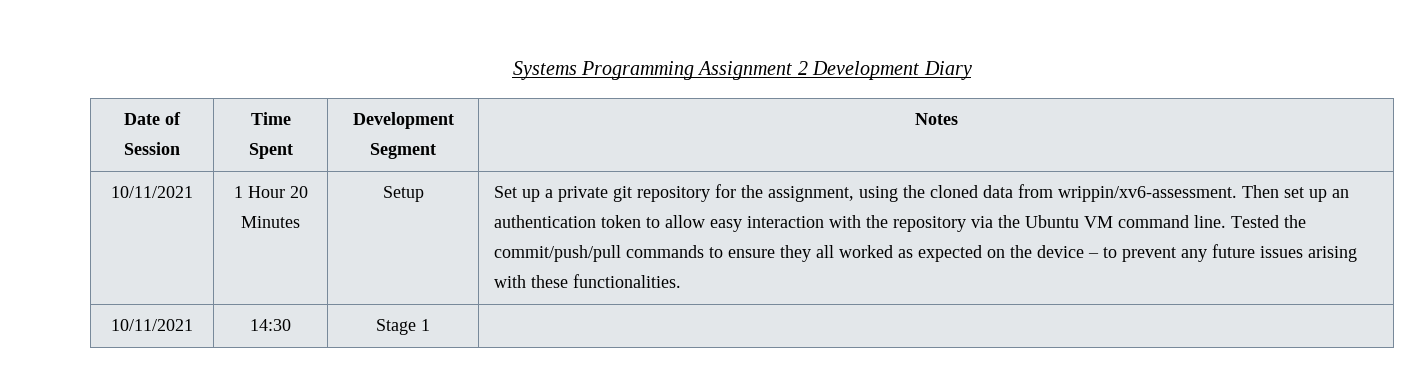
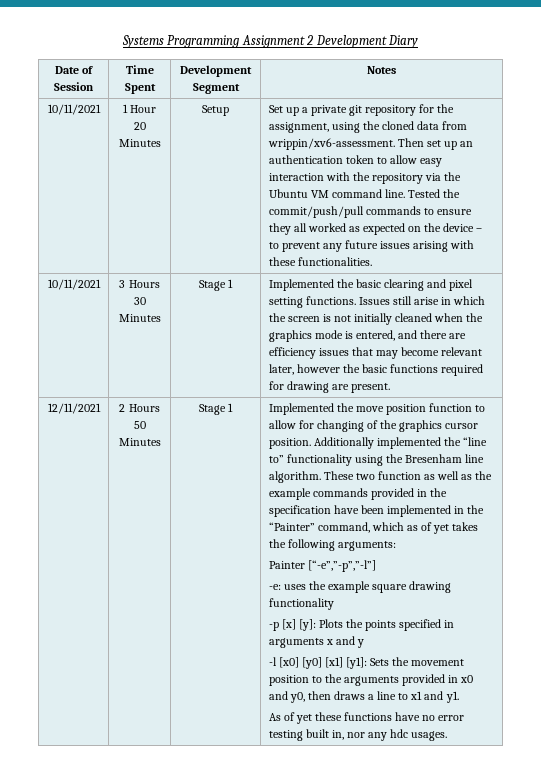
[250,319,291,331] [376,319,430,335] 14:30 | Stage 1 | -> [119,280,160,288] [133,297,146,305] [118,314,161,322] [198,279,234,291] [268,279,474,291] [268,296,486,308] [268,313,484,325] [268,330,467,342] [268,347,483,359] [268,364,484,376] [268,381,390,393] [47,403,101,414] [119,404,160,412] [133,421,146,429] [118,438,161,446] [198,403,234,415] [268,403,486,415] [268,420,479,432] [268,437,487,449] [268,454,485,466] [268,471,493,483] [268,488,447,500] [268,505,485,517] [268,522,479,534] [268,539,396,551] [268,560,376,572] [268,581,452,593] [268,598,334,610] [268,619,455,631] [268,636,364,648] [268,657,465,669] [268,674,474,686] [268,691,459,703] [268,712,465,724] [268,729,448,741] 3 Hours 30 Minutes | Stage 1 | Implemented the basic clearing and pixel setting functions. Issues still arise in which the screen is not initially cleaned when the graphics mode is entered, and there are efficiency issues that may become relevant later, however the basic functions required for drawing are present. // 12/11/2021 | 2 Hours 50 Minutes | Stage 1 | Implemented the move position function to allow for changing of the graphics cursor position. Additionally implemented the “line to” functionality using the Bresenham line algorithm. These two function as well as the example commands provided in the specification have been implemented in the “Painter” command, which as of yet takes the following arguments: // Painter [“-e”,”-p”,”-l”] // -e: uses the example square drawing functionality // -p [x] [y]: Plots the points specified in arguments x and y // -l [x0] [y0] [x1] [y1]: Sets the movement position to the arguments provided in x0 and y0, then draws a line to x1 and y1. // As of yet these functions have no error testing built in, nor any hdc usages.

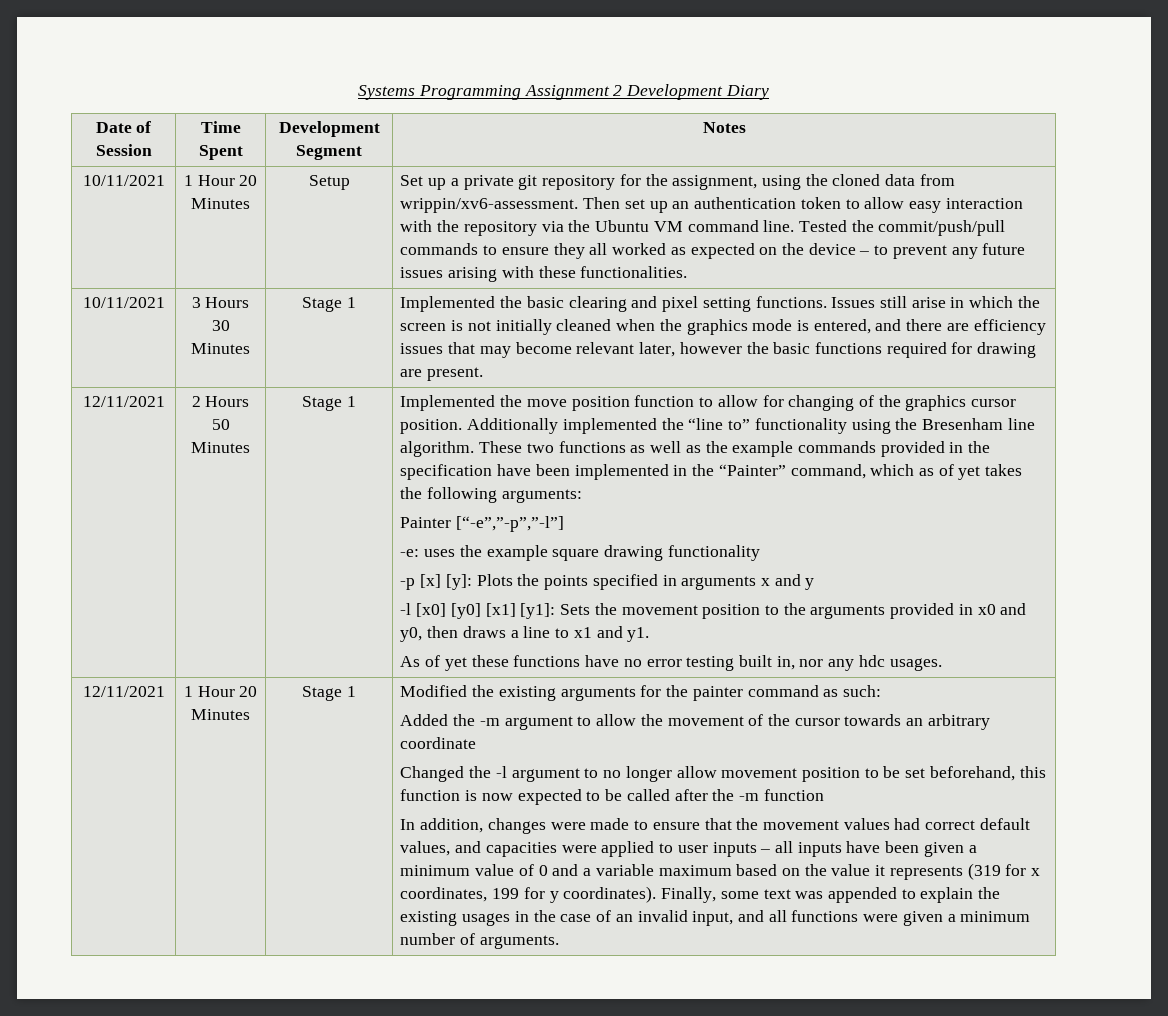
[377,471,421,480] function -> [558,441,626,453] functions
(448, 736) none -> [82,686,165,697] [183,686,258,697] [191,709,250,720] [302,686,356,701] [400,685,882,701] [400,714,990,730] [400,737,477,749] [400,766,1046,782] [400,789,824,805] [400,818,1030,834] [400,841,977,857] [400,863,1041,880] [400,886,1001,903] [400,910,1031,926] [400,933,559,949] // 12/11/2021 | 1 Hour 20 Minutes | Stage 1 | Modified the existing arguments for the painter command as such: // Added the -m argument to allow the movement of the cursor towards an arbitrary coordinate // Changed the -l argument to no longer allow movement position to be set beforehand, this function is now expected to be called after the -m function // In addition, changes were made to ensure that the movement values had correct default values, and capacities were applied to user inputs – all inputs have been given a minimum value of 0 and a variable maximum based on the value it represents (319 for x coordinates, 199 for y coordinates). Finally, some text was appended to explain the existing usages in the case of an invalid input, and all functions were given a minimum number of arguments.

